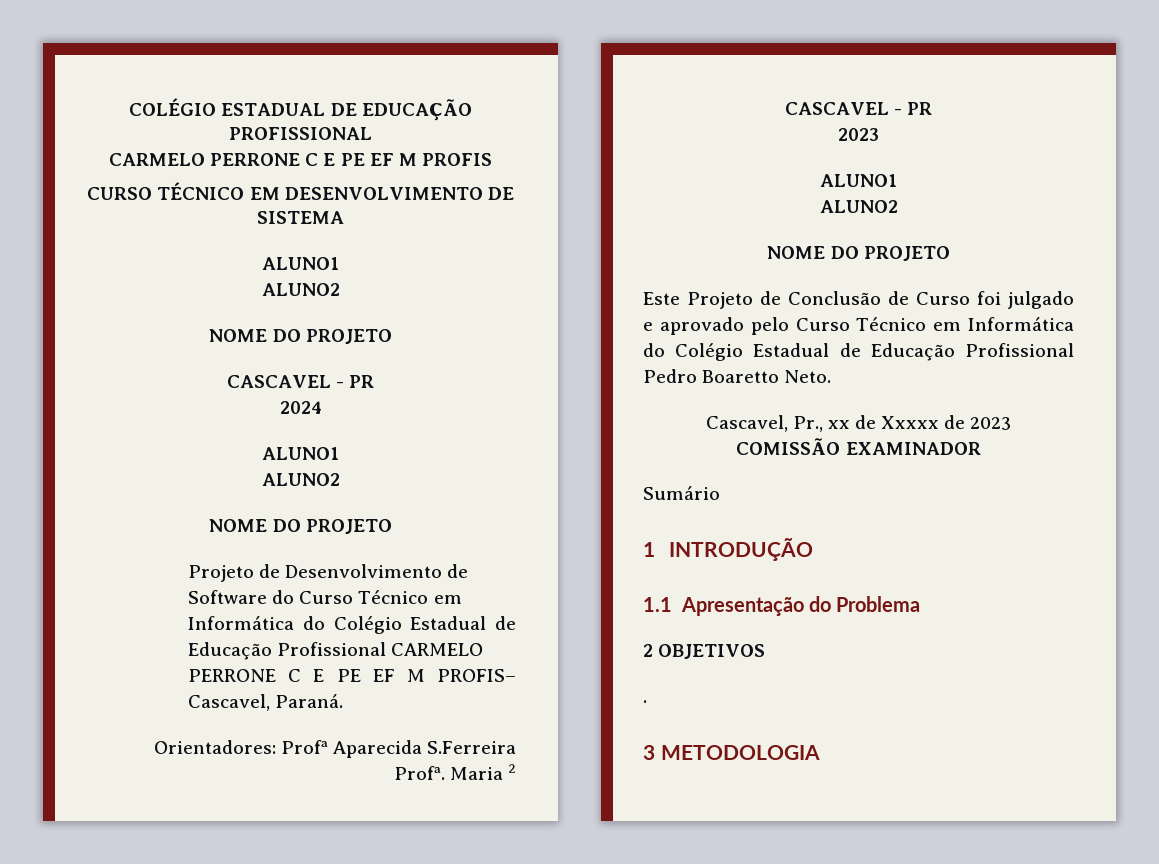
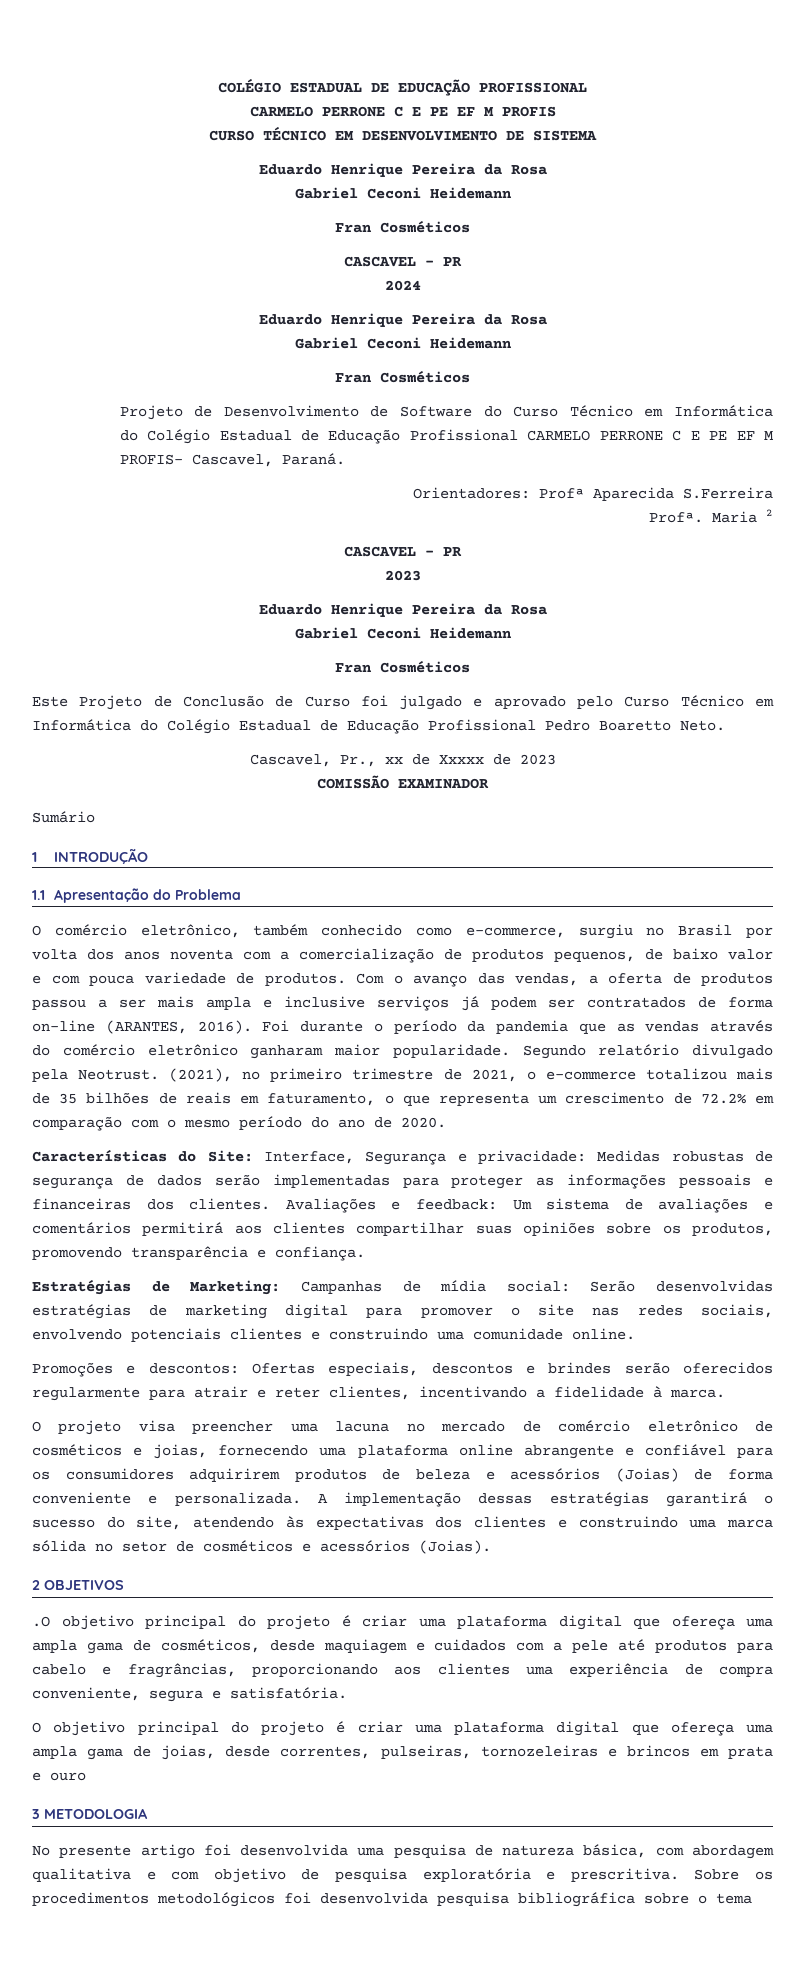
[262,257,339,270] [261,283,340,296] [209,329,392,344] [226,375,375,388] [279,401,322,414] [262,447,339,460] [261,473,340,486] [209,519,392,534] ALUNO1 // ALUNO2 // NOME DO PROJETO // CASCAVEL - PR // 2024 // ALUNO1 // ALUNO2 // NOME DO PROJETO -> [258,163,547,177] [294,187,512,199] [335,220,470,233] [344,256,462,267] [384,280,421,291] [258,313,547,327] [294,337,512,349] [335,370,470,383] Eduardo Henrique Pereira da Rosa // Gabriel Ceconi Heidemann // Fran Cosméticos // CASCAVEL - PR // 2024 // Eduardo Henrique Pereira da Rosa // Gabriel Ceconi Heidemann // Fran Cosméticos
[820,174,897,187] [819,200,898,213] [767,246,950,261] ALUNO1 // ALUNO2 // NOME DO PROJETO -> [258,603,547,617] [294,627,512,639] [335,660,470,673] Eduardo Henrique Pereira da Rosa // Gabriel Ceconi Heidemann // Fran Cosméticos
[643,644,766,659] [643,700,647,703] [643,745,820,760] 2 OBJETIVOS // . // 3 METODOLOGIA -> [32,924,773,939] [32,948,773,963] [32,972,773,987] [32,996,773,1011] [32,1020,773,1034] [32,1044,773,1059] [32,1068,773,1082] [32,1092,774,1106] [32,1116,446,1131] [32,1149,774,1165] [32,1174,773,1189] [32,1198,774,1213] [32,1222,774,1236] [32,1246,365,1261] [32,1279,773,1295] [32,1304,773,1319] [32,1328,635,1342] [32,1362,773,1377] [32,1386,725,1401] [32,1420,773,1435] [32,1444,774,1459] [32,1468,774,1482] [32,1492,773,1507] [32,1516,774,1530] [32,1540,491,1554] [32,1580,124,1590] [32,1615,773,1630] [32,1639,773,1654] [32,1663,774,1678] [32,1687,347,1702] [32,1721,773,1736] [32,1745,774,1760] [32,1772,86,1781] [32,1808,148,1819] [32,1844,774,1859] [32,1868,774,1883] [32,1892,752,1907] O comércio eletrônico, também conhecido como e-commerce, surgiu no Brasil por volta dos anos noventa com a comercialização de produtos pequenos, de baixo valor e com pouca variedade de produtos. Com o avanço das vendas, a oferta de produtos passou a ser mais ampla e inclusive serviços já podem ser contratados de forma on-line (ARANTES, 2016). Foi durante o período da pandemia que as vendas através do comércio eletrônico ganharam maior popularidade. Segundo relatório divulgado pela Neotrust. (2021), no primeiro trimestre de 2021, o e-commerce totalizou mais de 35 bilhões de reais em faturamento, o que representa um crescimento de 72.2% em comparação com o mesmo período do ano de 2020. // Características do Site: Interface, Segurança e privacidade: Medidas robustas de segurança de dados serão implementadas para proteger as informações pessoais e financeiras dos clientes. Avaliações e feedback: Um sistema de avaliações e comentários permitirá aos clientes compartilhar suas opiniões sobre os produtos, promovendo transparência e confiança. // Estratégias de Marketing: Campanhas de mídia social: Serão desenvolvidas estratégias de marketing digital para promover o site nas redes sociais, envolvendo potenciais clientes e construindo uma comunidade online. // Promoções e descontos: Ofertas especiais, descontos e brindes serão oferecidos regularmente para atrair e reter clientes, incentivando a fidelidade à marca. // O projeto visa preencher uma lacuna no mercado de comércio eletrônico de cosméticos e joias, fornecendo uma plataforma online abrangente e confiável para os consumidores adquirirem produtos de beleza e acessórios (Joias) de forma conveniente e personalizada. A implementação dessas estratégias garantirá o sucesso do site, atendendo às expectativas dos clientes e construindo uma marca sólida no setor de cosméticos e acessórios (Joias). // 2 OBJETIVOS // .O objetivo principal do projeto é criar uma plataforma digital que ofereça uma ampla gama de cosméticos, desde maquiagem e cuidados com a pele até produtos para cabelo e fragrâncias, proporcionando aos clientes uma experiência de compra conveniente, segura e satisfatória. // O objetivo principal do projeto é criar uma plataforma digital que ofereça uma ampla gama de joias, desde correntes, pulseiras, tornozeleiras e brincos em prata e ouro // 3 METODOLOGIA // No presente artigo foi desenvolvida uma pesquisa de natureza básica, com abordagem qualitativa e com objetivo de pesquisa exploratória e prescritiva. Sobre os procedimentos metodológicos foi desenvolvida pesquisa bibliográfica sobre o tema

